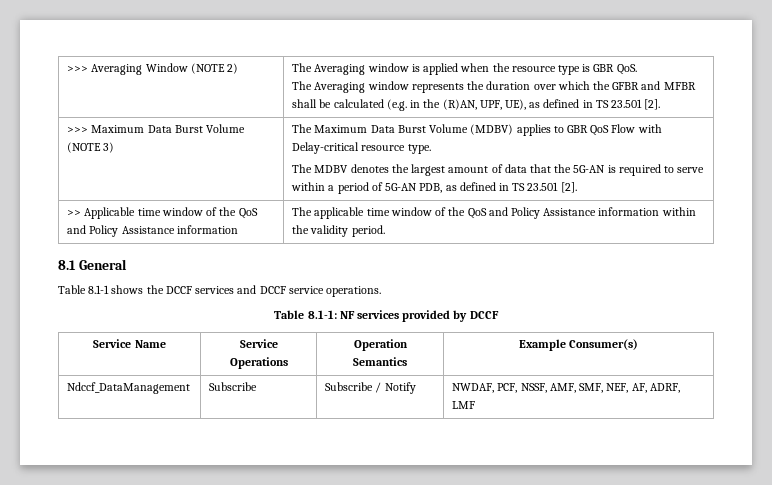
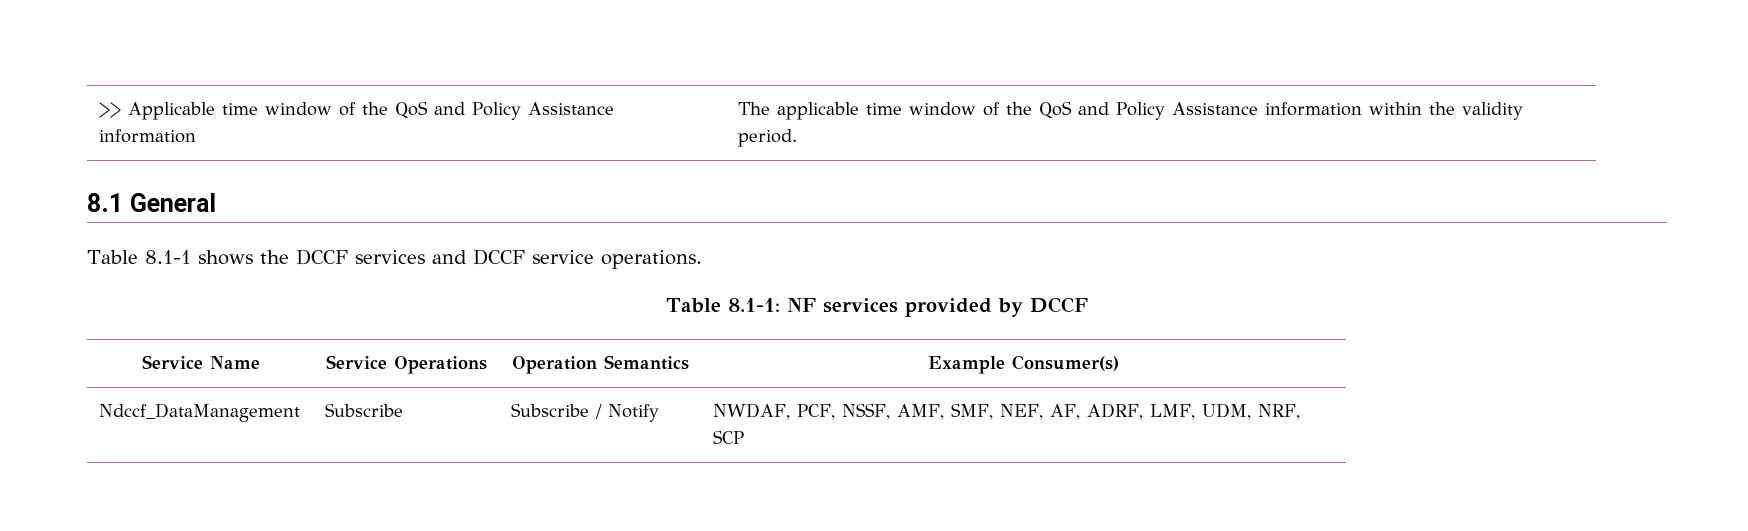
[67,63,239,75] [292,63,637,75] [292,81,696,93] [292,99,661,111] [67,124,246,133] [67,142,115,153] [292,124,662,136] [292,142,431,154] [292,164,705,176] [291,182,577,194] >>> Averaging Window (NOTE 2) | The Averaging window is applied when the resource type is GBR QoS. // The Averaging window represents the duration over which the GFBR and MFBR shall be calculated (e.g. in the (R)AN, UPF, UE), as defined in TS 23.501 [2]. // >>> Maximum Data Burst Volume (NOTE 3) | The Maximum Data Burst Volume (MDBV) applies to GBR QoS Flow with Delay-critical resource type. // The MDBV denotes the largest amount of data that the 5G-AN is required to serve within a period of 5G-AN PDB, as defined in TS 23.501 [2]. // -> (99, 110) none
[452,401,476,409] LMF -> [1150,403,1301,420] [713,430,745,444] LMF, UDM, NRF, SCP

